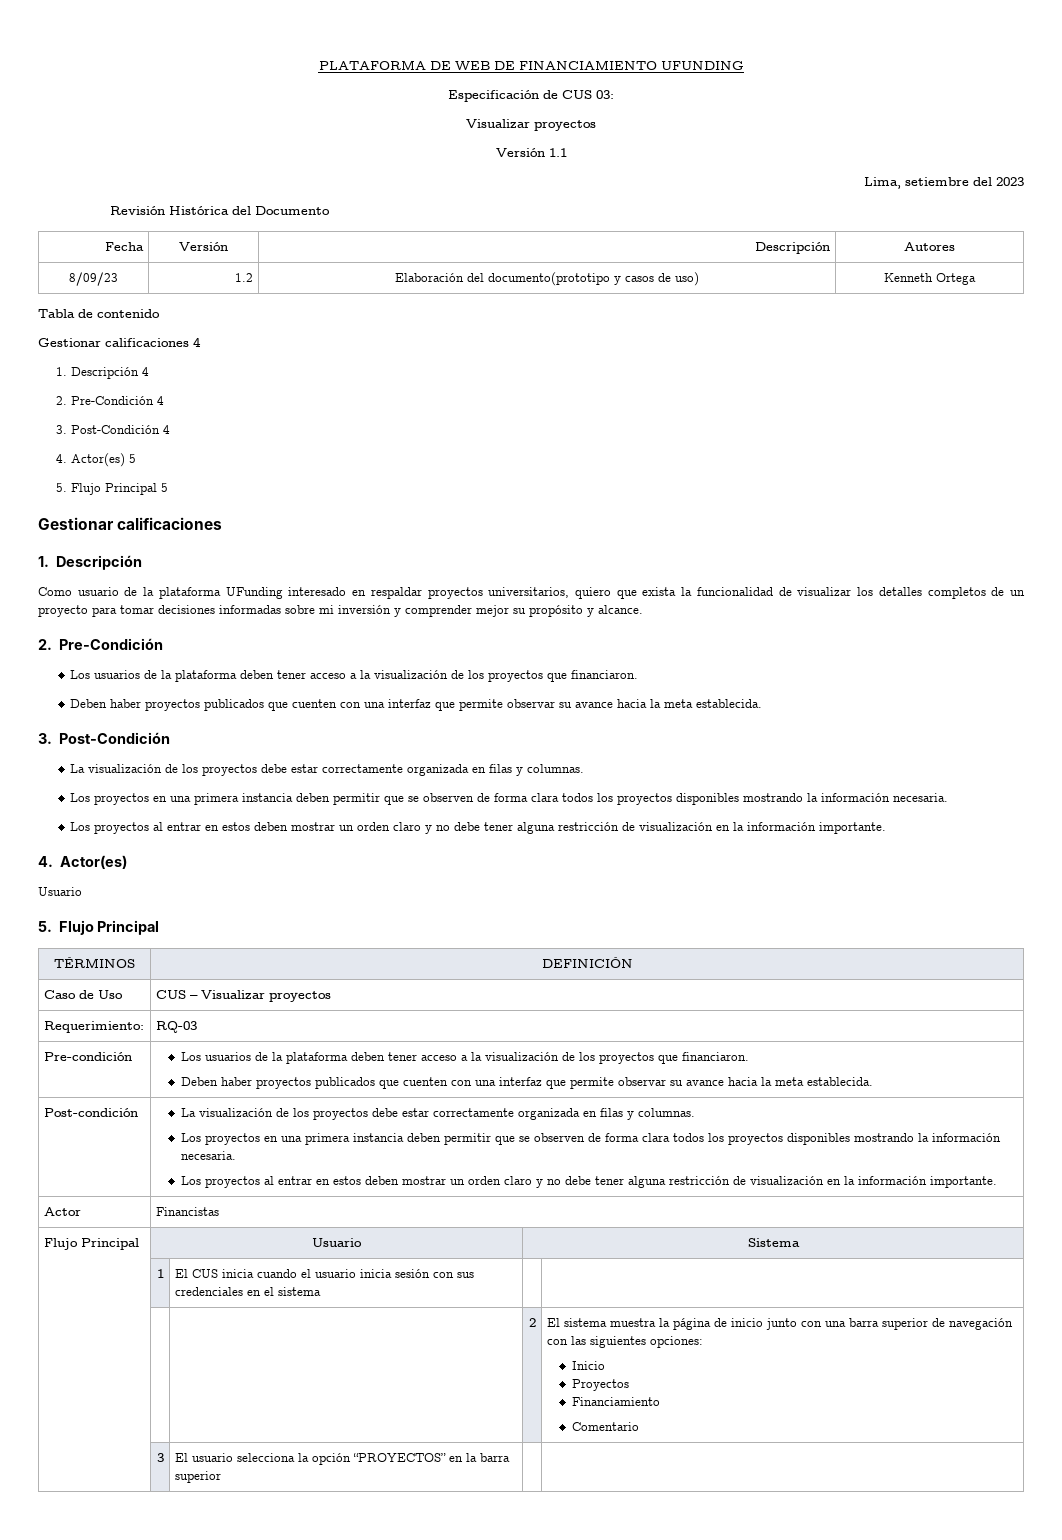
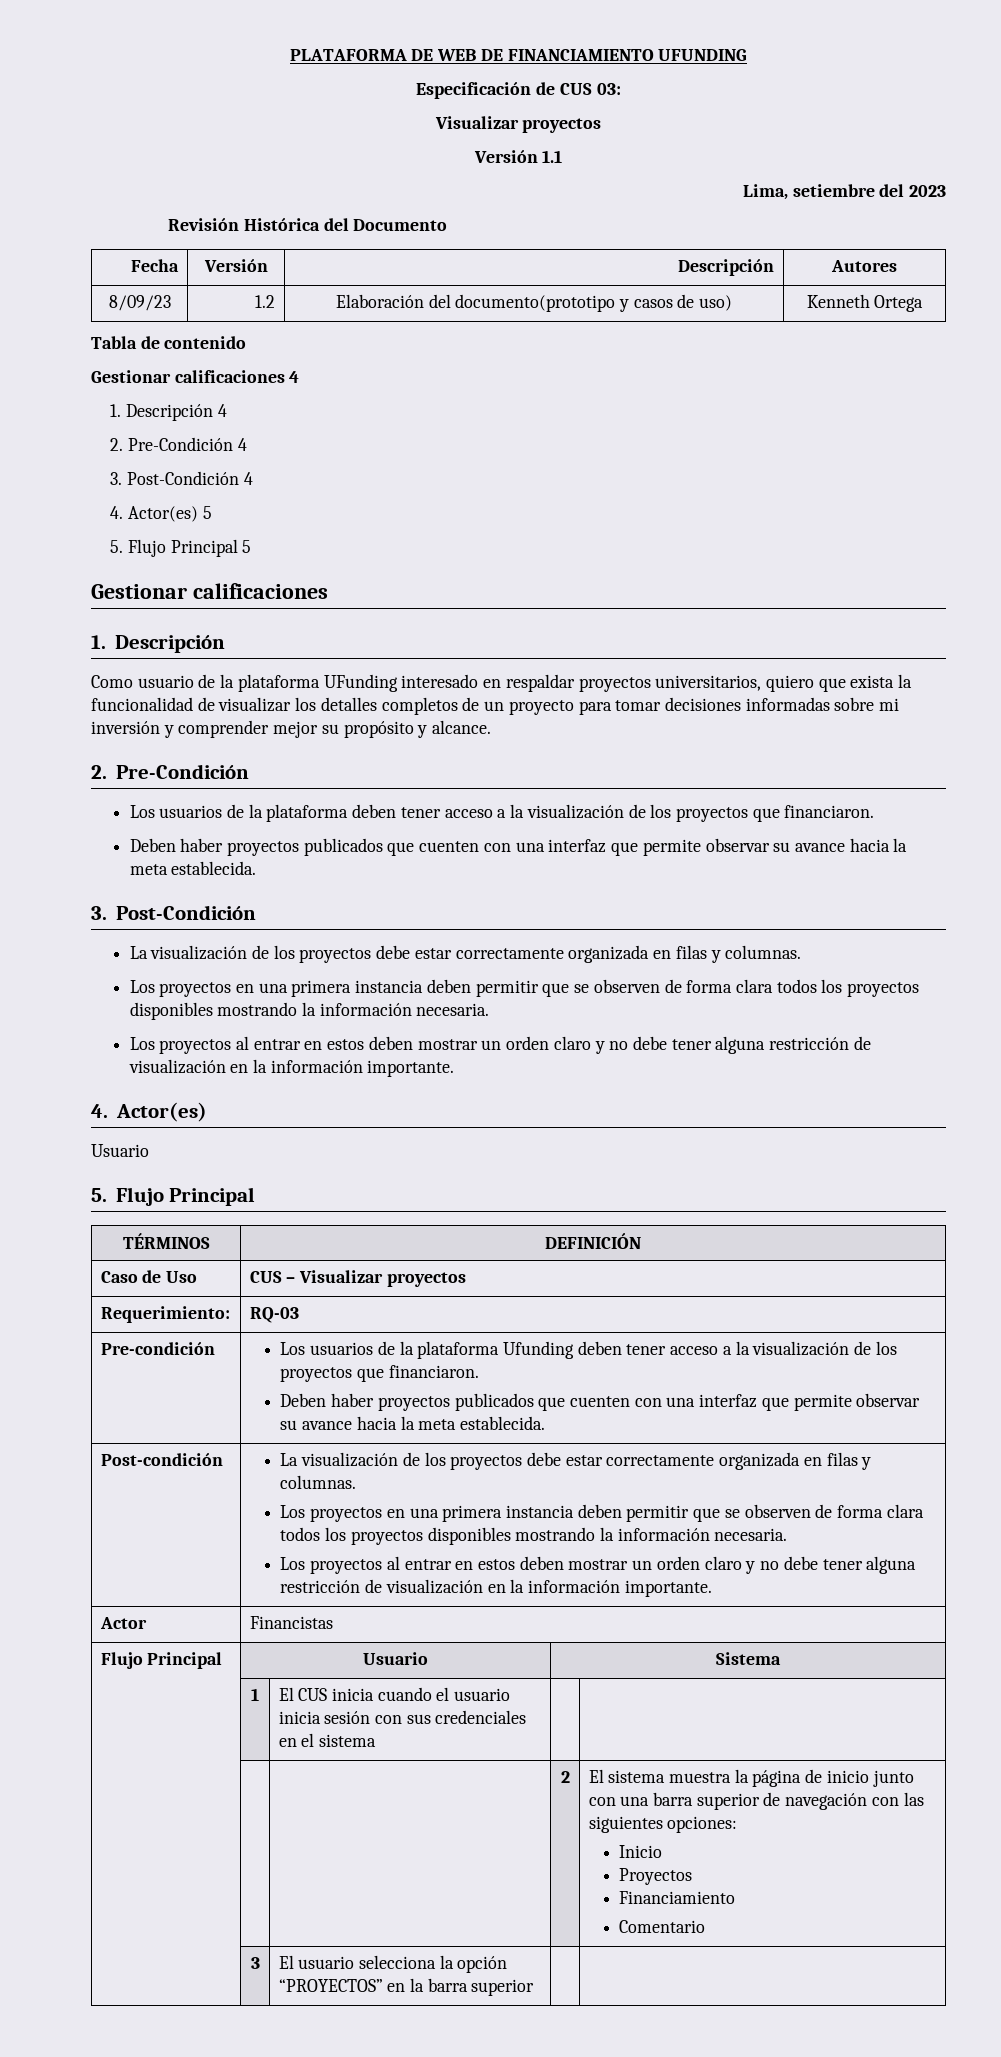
(348, 1058) none -> [502,1341,574,1359] Ufunding

